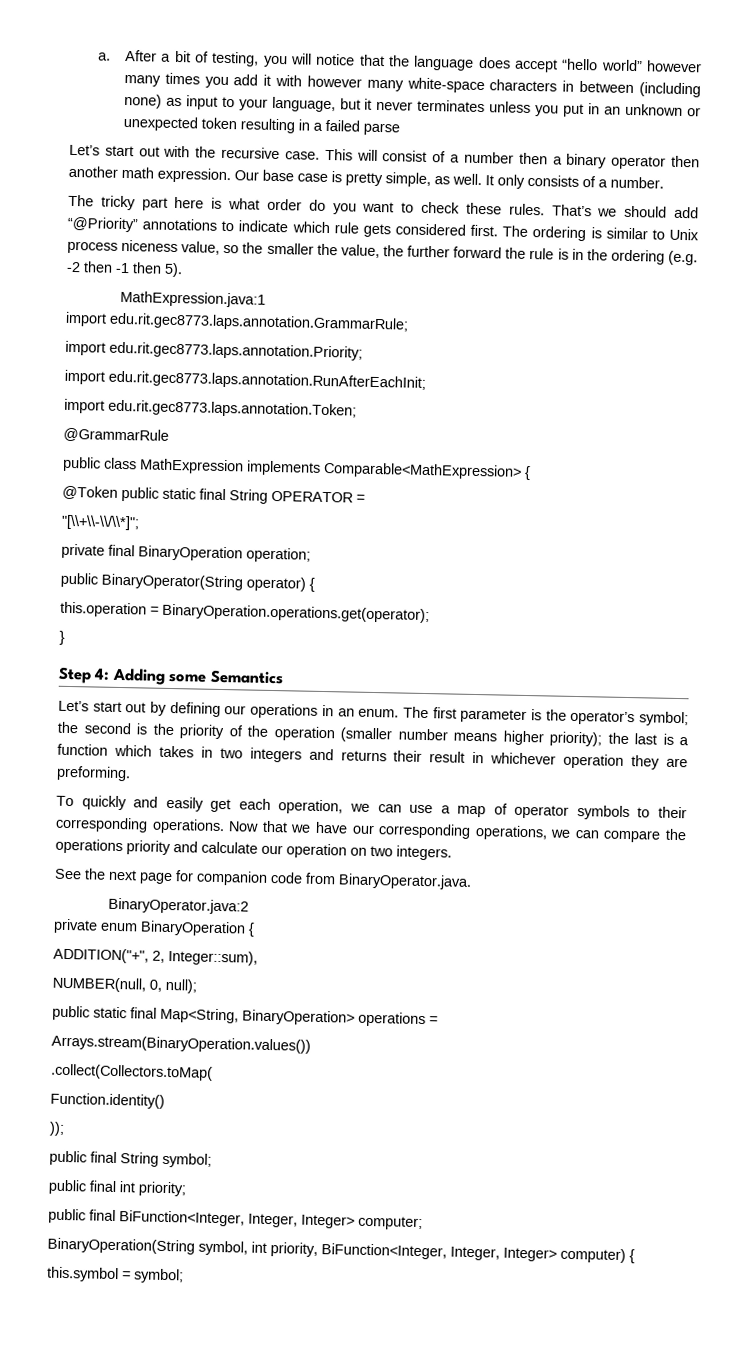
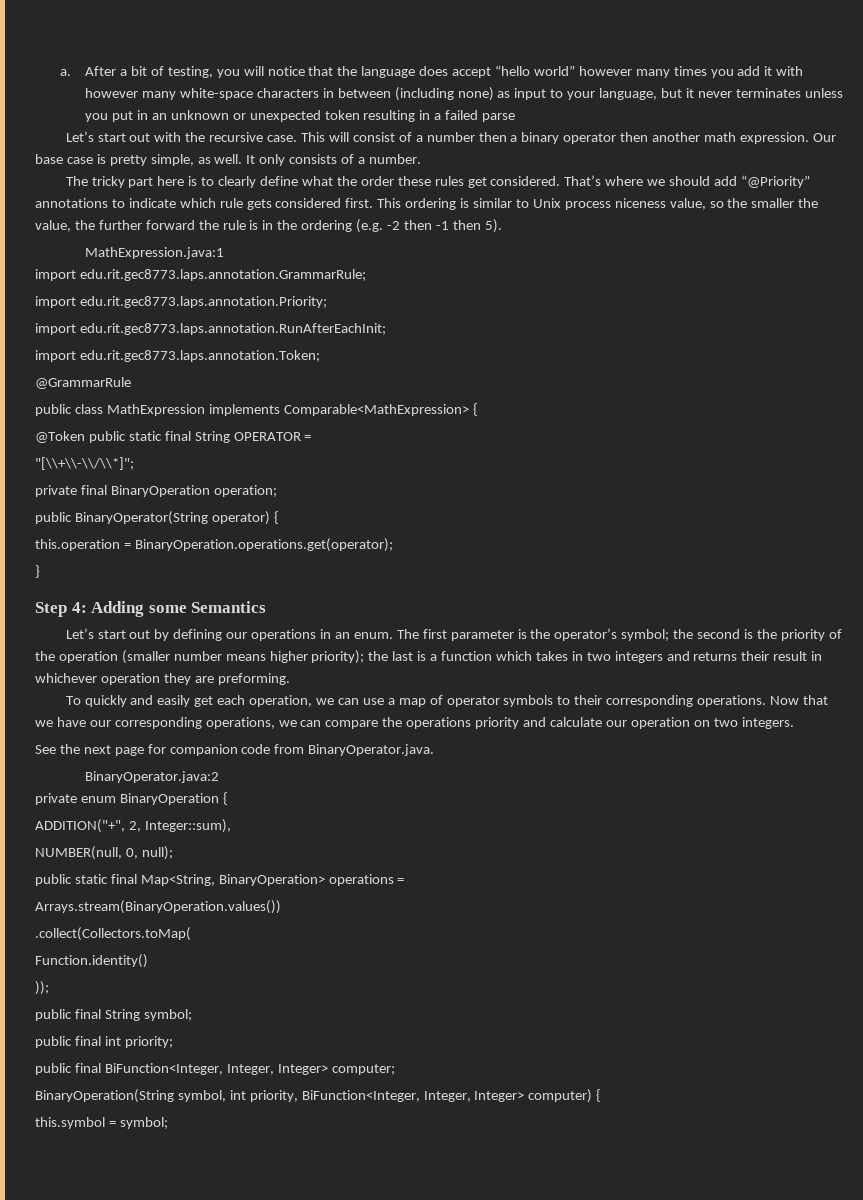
[228,198,592,217] what order do you want to check these rules. That’s -> [201,175,644,188] to clearly define what the order these rules get considered. That’s where
[502,225,529,237] The -> [377,198,402,208] This

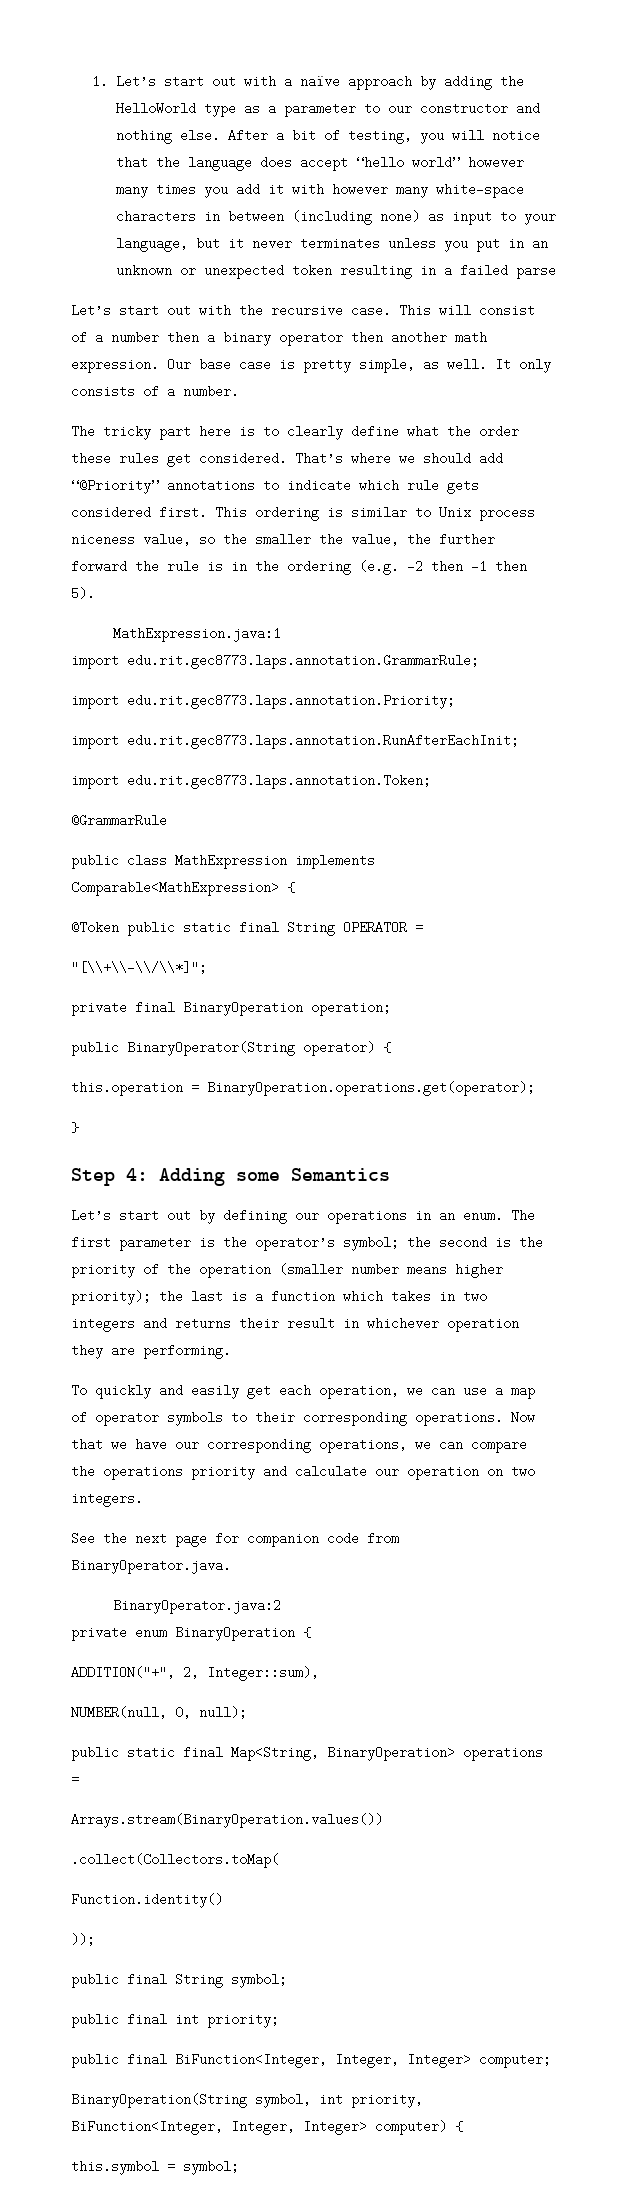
[60,69,72,76] a. -> [91,75,524,90] [115,102,540,117] [115,129,220,144] 1. Let’s start out with a naïve approach by adding the HelloWorld type as a parameter to our constructor and nothing else.
[217,673,290,685] preforming. -> [143,1344,231,1359] performing.

